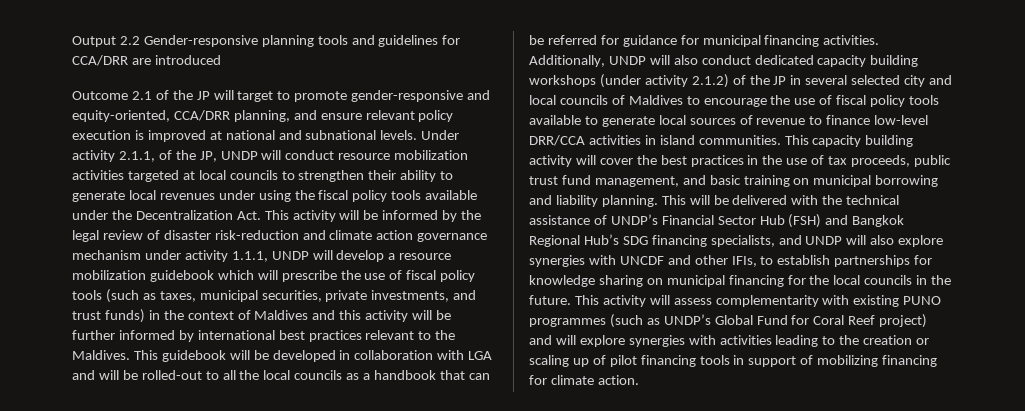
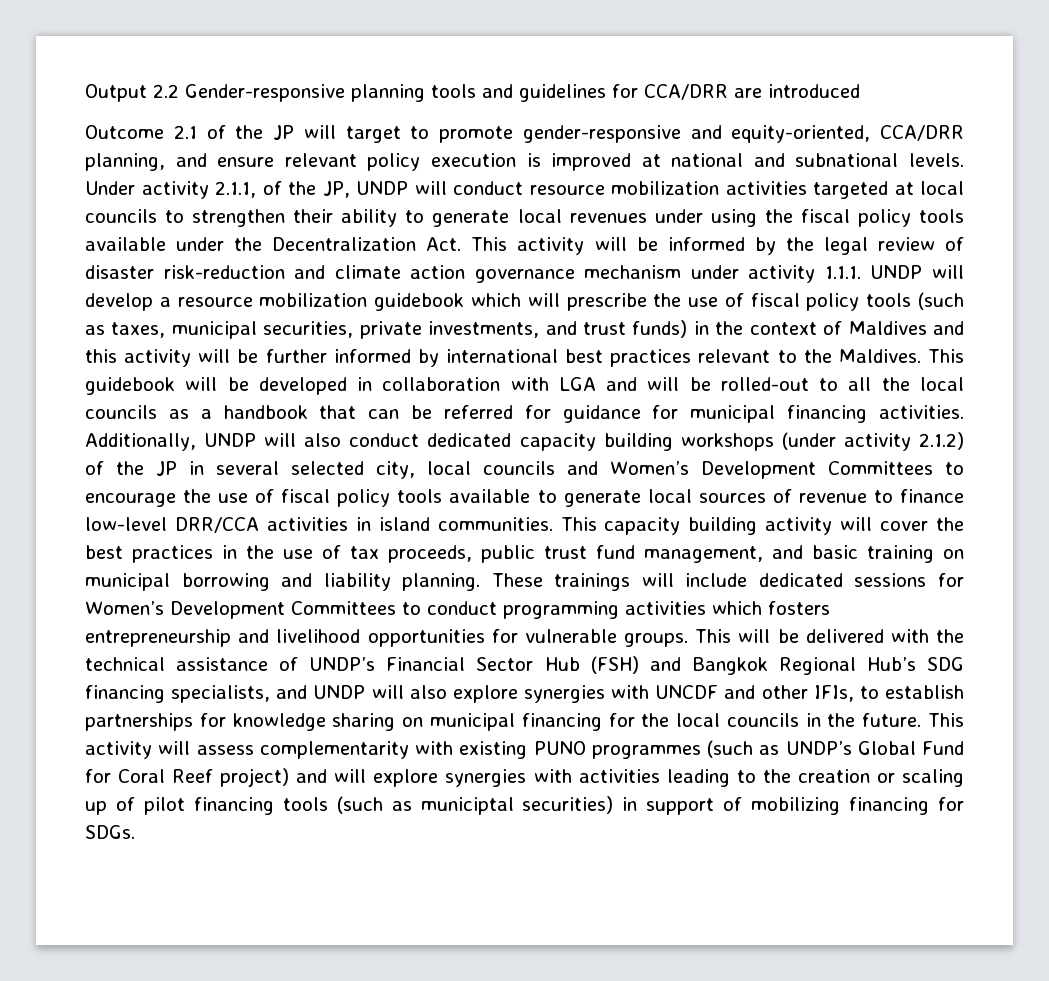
[231,251,268,262] 1.1.1, -> [824,266,861,279] 1.1.1.
[904,75,953,87] [529,95,683,105] city and local councils of Maldives -> [376,461,933,479] city, local councils and Women’s Development Committees
(658, 201) none -> [491,573,964,591] [85,601,830,619] [85,629,688,647] These trainings will include dedicated sessions for Women’s Development Committees to conduct programming activities which fosters entrepreneurship and livelihood opportunities for vulnerable groups.
(730, 360) none -> [336,796,614,815] (such as municiptal securities)
[550,375,639,385] climate action. -> [85,825,135,839] SDGs.

